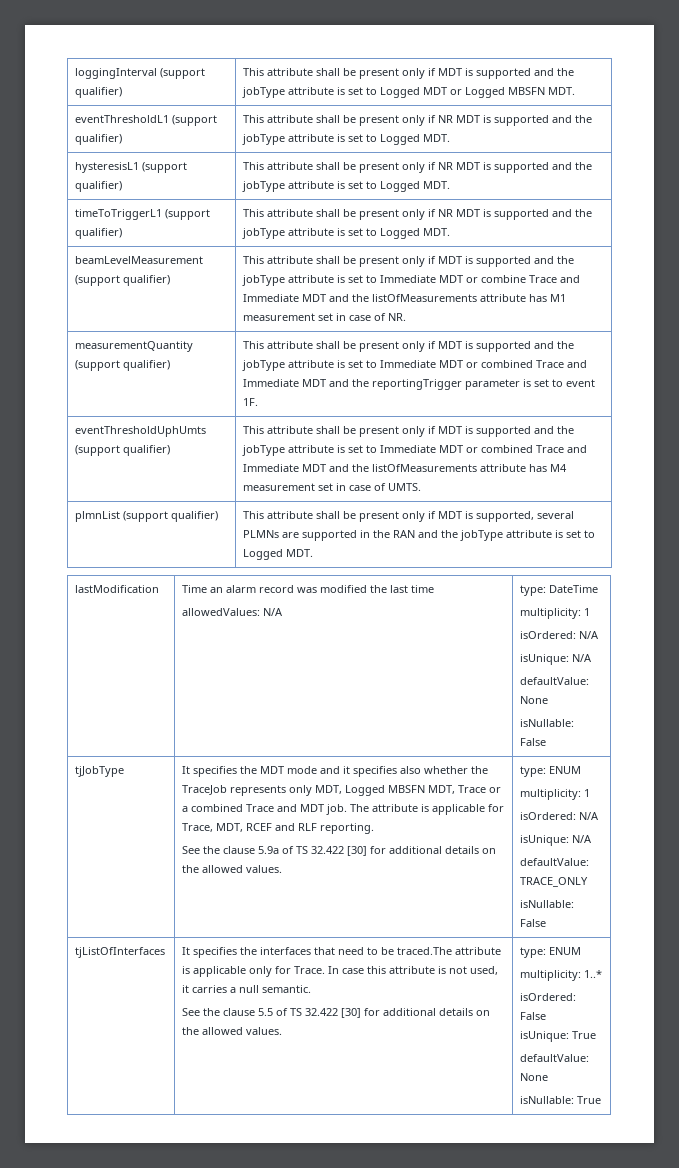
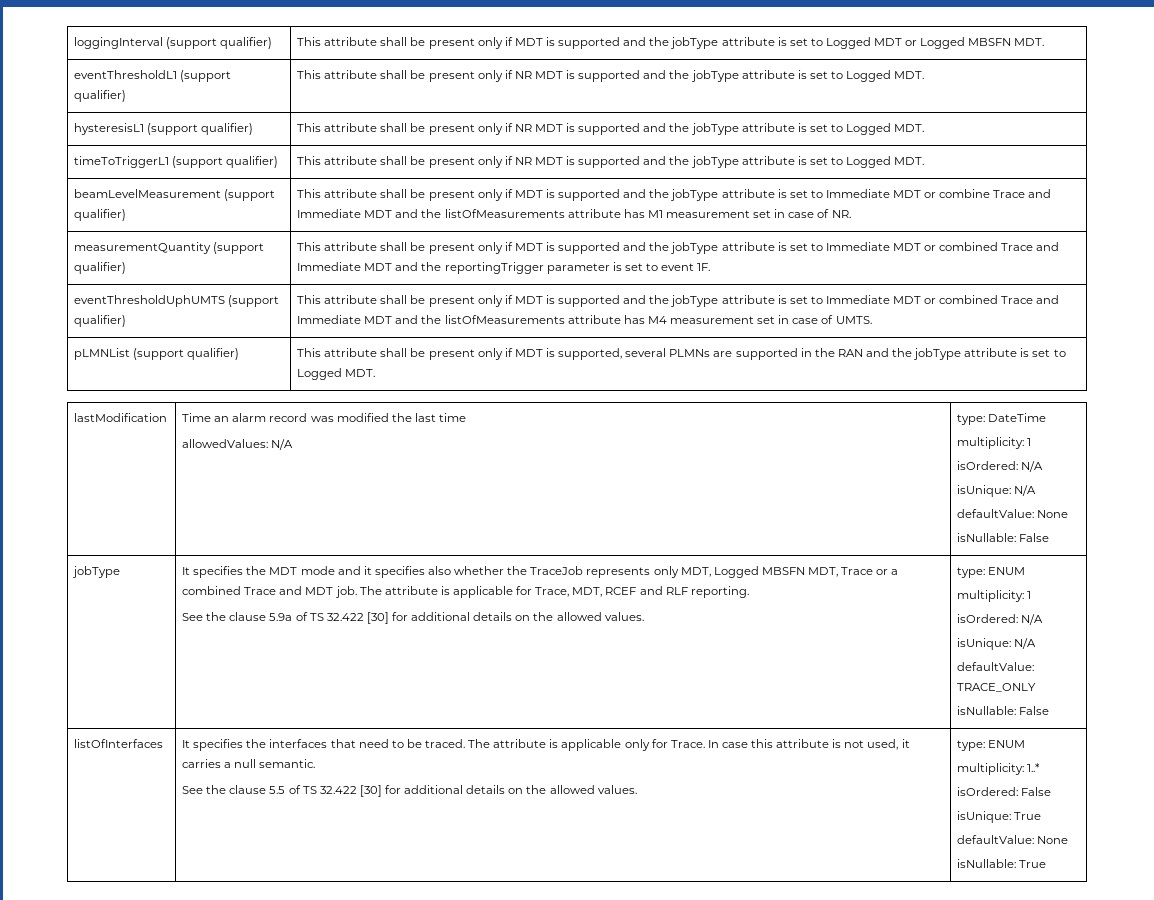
[75,426,207,437] eventThresholdUphUmts -> [74,295,226,307] eventThresholdUphUMTS
[75,511,121,522] plmnList -> [74,348,131,360] pLMNList
[75,766,125,777] tjJobType -> [72,566,121,578] jobType
[75,947,166,958] tjListOfInterfaces -> [74,739,164,748] listOfInterfaces
[397,947,453,955] traced.The -> [424,739,491,748] traced. The

